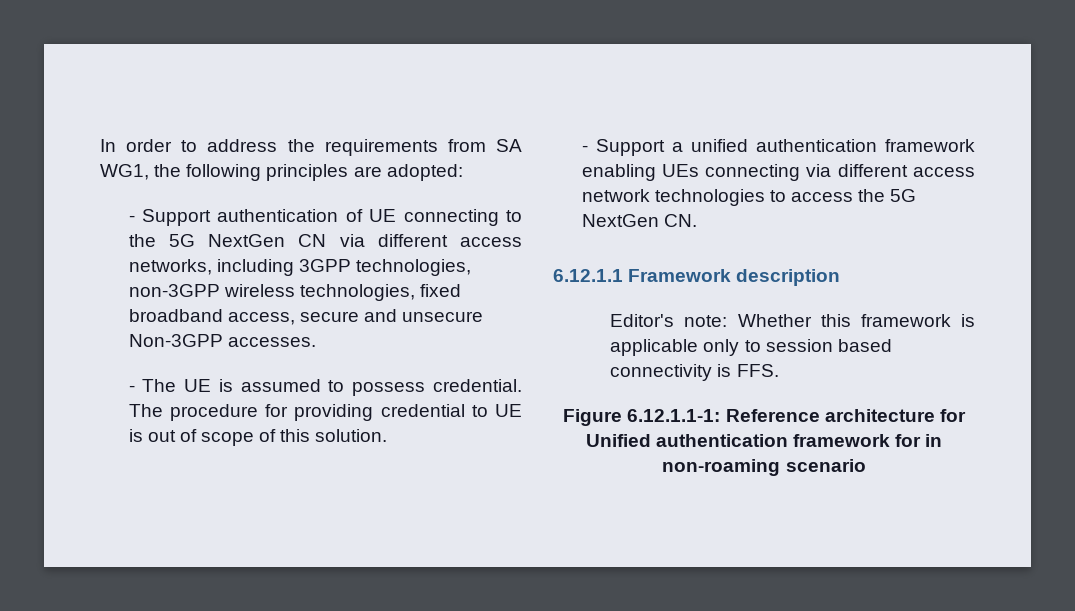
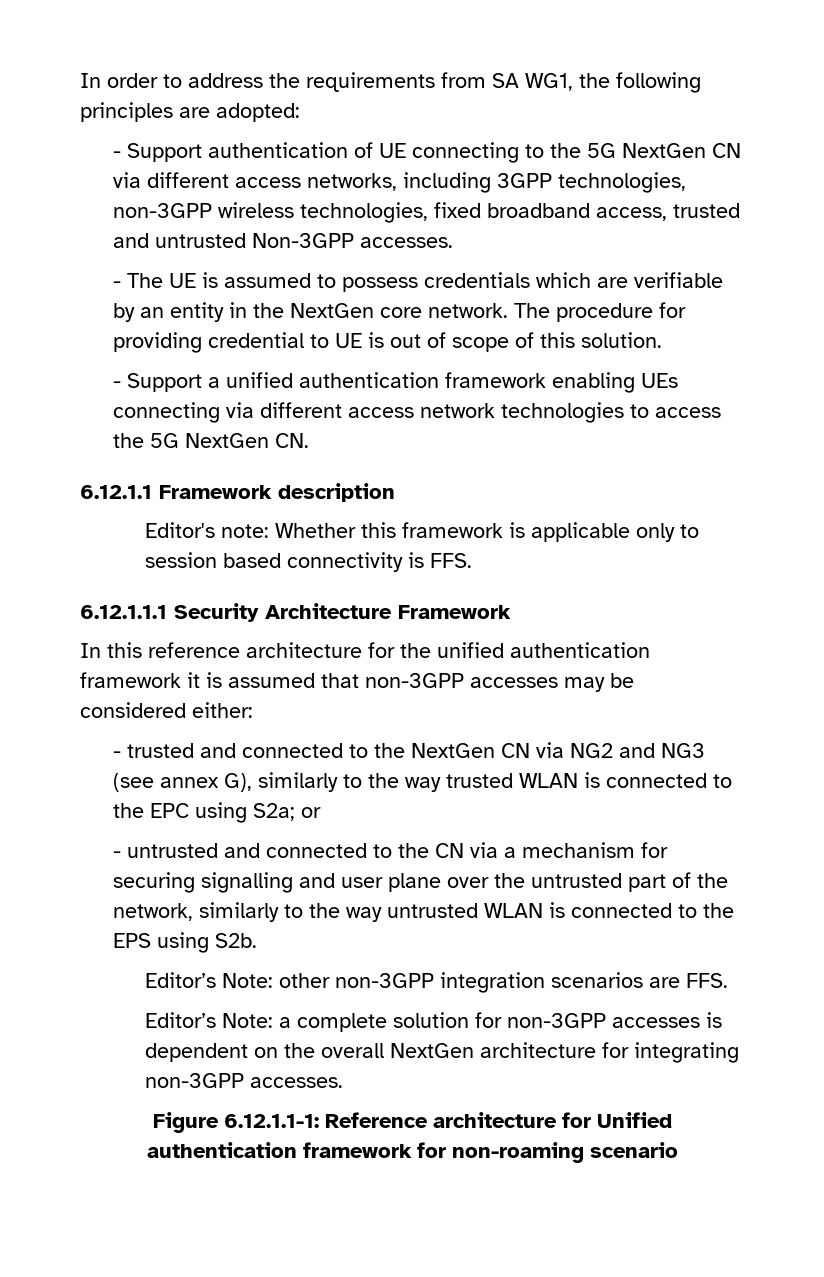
[299,309,484,322] secure and unsecure -> [672,203,740,218] [112,233,246,248] trusted and untrusted
[433,379,522,392] credential. -> [423,272,723,288] [112,302,508,322] credentials which are verifiable by an entity in the NextGen core network.
(779, 370) none -> [80,603,511,622] [80,642,650,658] [80,672,634,692] [80,702,253,718] [112,742,705,758] [112,772,732,792] [112,802,321,823] [112,842,668,858] [112,872,728,893] [112,902,734,922] [112,932,257,953] [145,972,729,993] [145,1012,723,1032] [145,1042,740,1063] [145,1073,344,1088] // 6.12.1.1.1 Security Architecture Framework // In this reference architecture for the unified authentication framework it is assumed that non-3GPP accesses may be considered either: // - trusted and connected to the NextGen CN via NG2 and NG3 (see annex G), similarly to the way trusted WLAN is connected to the EPC using S2a; or // - untrusted and connected to the CN via a mechanism for securing signalling and user plane over the untrusted part of the network, similarly to the way untrusted WLAN is connected to the EPS using S2b. // Editor’s Note: other non-3GPP integration scenarios are FFS. // Editor’s Note: a complete solution for non-3GPP accesses is dependent on the overall NextGen architecture for integrating non-3GPP accesses.
[925,434,943,447] in -> (446, 1150) none

